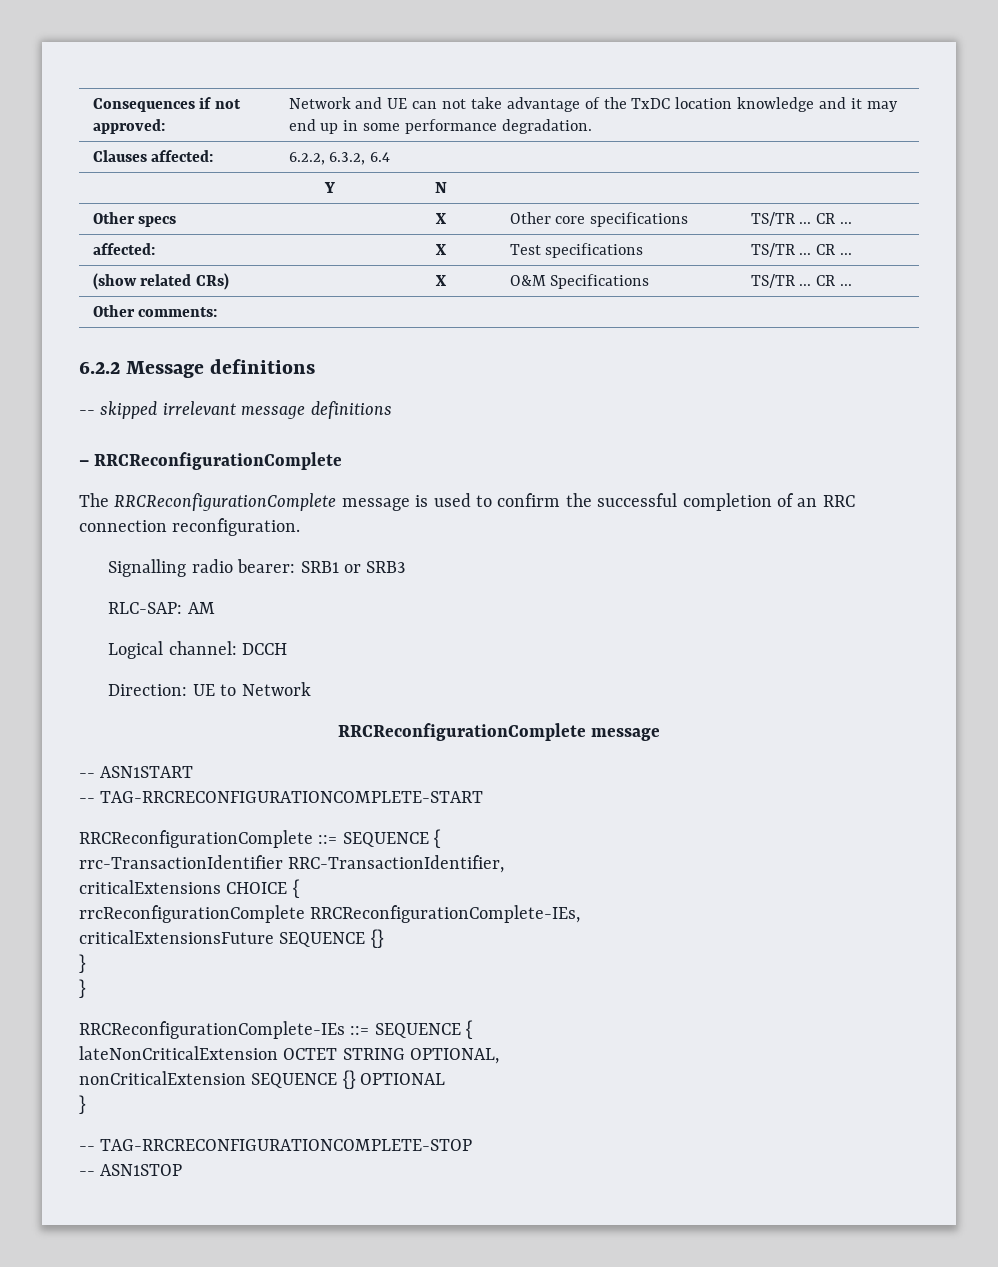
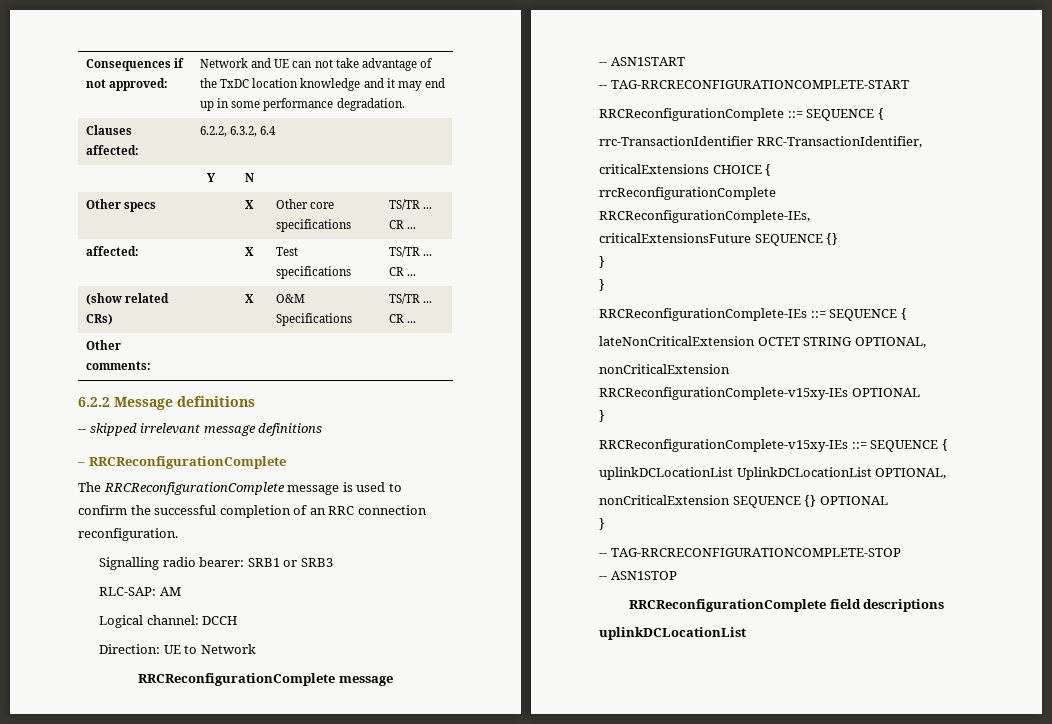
(500, 1056) none -> [599,364,730,374] [599,387,920,400] [599,410,605,422] [599,439,948,452] [599,467,947,480] // nonCriticalExtension RRCReconfigurationComplete-v15xy-IEs OPTIONAL // } // RRCReconfigurationComplete-v15xy-IEs ::= SEQUENCE { // uplinkDCLocationList UplinkDCLocationList OPTIONAL,
(183, 1170) none -> [628,599,945,612] [599,627,746,640] // RRCReconfigurationComplete field descriptions // uplinkDCLocationList

